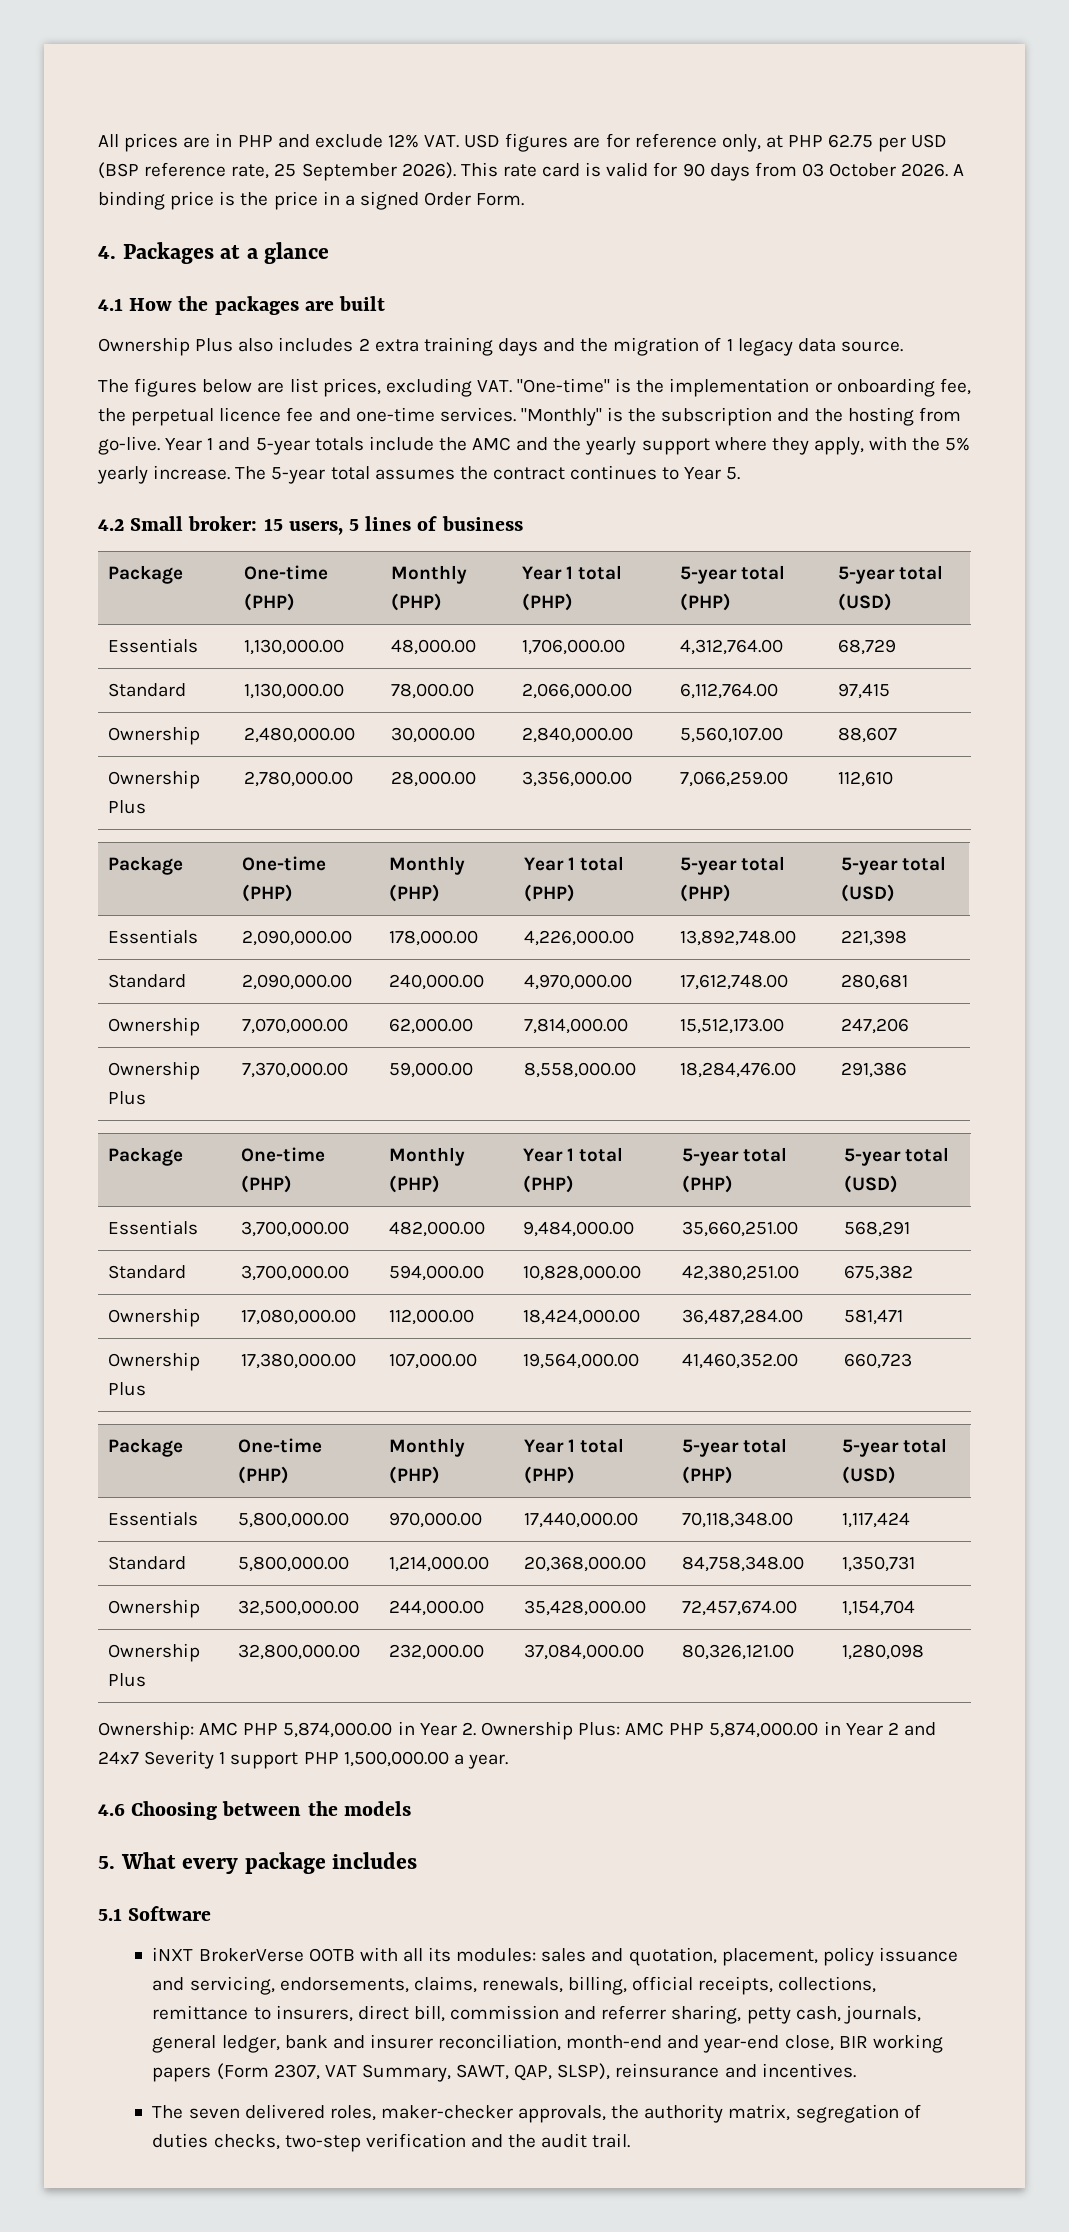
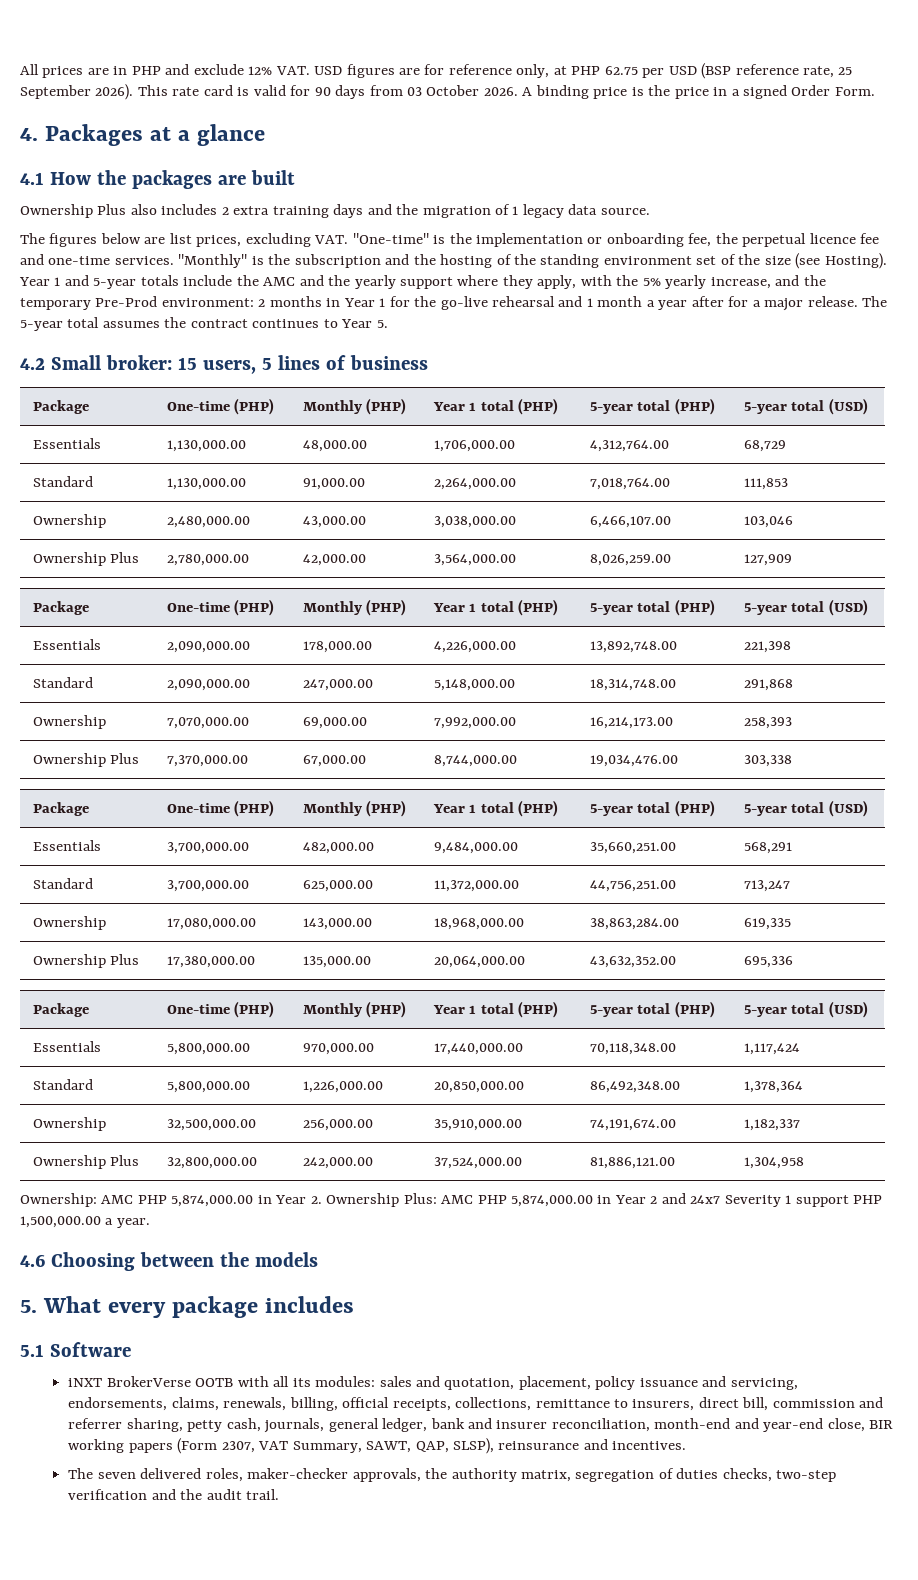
[918,407,961,422] [98,436,160,455] from go-live. -> [496,253,887,269] of the standing environment set of the size (see Hosting).
[153,465,231,480] increase. -> [710,275,826,289] [20,296,858,311] increase, and the temporary Pre-Prod environment: 2 months in Year 1 for the go-live rehearsal and 1 month a year after for a major release.
[390,683,474,699] [521,683,632,699] [679,683,778,699] [837,683,890,699] [107,726,200,745] [243,727,355,743] [390,727,475,743] [521,727,633,743] [679,727,783,743] [837,727,897,743] 78,000.00 | 2,066,000.00 | 6,112,764.00 | 97,415 // Ownership | 2,480,000.00 | 30,000.00 | 2,840,000.00 | 5,560,107.00 | 88,607 -> [302,478,365,490] [433,478,516,490] [589,478,670,490] [743,478,788,490] [32,514,106,528] [166,516,250,528] [302,516,366,528] [433,516,516,528] [589,516,671,528] [743,516,793,528] 91,000.00 | 2,264,000.00 | 7,018,764.00 | 111,853 // Ownership | 2,480,000.00 | 43,000.00 | 3,038,000.00 | 6,466,107.00 | 103,046
[390,771,476,787] [521,771,632,787] [679,771,788,787] [837,771,893,787] 28,000.00 | 3,356,000.00 | 7,066,259.00 | 112,610 -> [302,554,366,566] [433,554,516,566] [589,554,671,566] [743,554,792,566] 42,000.00 | 3,564,000.00 | 8,026,259.00 | 127,909
[388,974,484,990] [523,974,632,990] [679,974,788,990] [840,974,908,990] [107,1017,200,1036] [241,1018,348,1034] [388,1018,473,1034] [523,1018,628,1034] [679,1018,784,1034] [840,1018,909,1034] 240,000.00 | 4,970,000.00 | 17,612,748.00 | 280,681 // Ownership | 7,070,000.00 | 62,000.00 | 7,814,000.00 | 15,512,173.00 | 247,206 -> [302,679,373,691] [433,679,515,691] [589,679,676,691] [743,679,793,691] [32,715,106,729] [166,717,249,729] [302,717,367,729] [433,717,516,729] [589,717,673,729] [743,717,792,729] 247,000.00 | 5,148,000.00 | 18,314,748.00 | 291,868 // Ownership | 7,070,000.00 | 69,000.00 | 7,992,000.00 | 16,214,173.00 | 258,393
[388,1062,473,1078] [523,1062,636,1078] [679,1062,796,1078] [840,1062,907,1078] 59,000.00 | 8,558,000.00 | 18,284,476.00 | 291,386 -> [302,755,366,767] [433,755,517,767] [589,755,678,767] [743,755,792,767] 67,000.00 | 8,744,000.00 | 19,034,476.00 | 303,338
[388,1265,484,1281] [522,1265,641,1281] [681,1265,799,1281] [843,1265,913,1281] [107,1308,200,1327] [240,1309,356,1325] [388,1309,474,1325] [522,1309,640,1325] [681,1309,803,1325] [843,1309,903,1325] 594,000.00 | 10,828,000.00 | 42,380,251.00 | 675,382 // Ownership | 17,080,000.00 | 112,000.00 | 18,424,000.00 | 36,487,284.00 | 581,471 -> [302,880,373,892] [433,880,519,892] [589,880,676,892] [743,880,790,892] [32,916,106,930] [166,918,256,930] [302,918,372,930] [433,918,524,930] [589,918,679,930] [743,918,791,930] 625,000.00 | 11,372,000.00 | 44,756,251.00 | 713,247 // Ownership | 17,080,000.00 | 143,000.00 | 18,968,000.00 | 38,863,284.00 | 619,335
[388,1353,477,1369] [522,1353,639,1369] [681,1353,798,1369] [843,1353,912,1369] 107,000.00 | 19,564,000.00 | 41,460,352.00 | 660,723 -> [302,956,371,968] [433,956,525,968] [589,956,676,968] [743,956,793,968] 135,000.00 | 20,064,000.00 | 43,632,352.00 | 695,336
[388,1556,489,1572] [523,1556,646,1572] [681,1556,804,1572] [841,1556,915,1572] [107,1599,200,1618] [237,1600,359,1616] [388,1600,484,1616] [523,1600,646,1616] [681,1600,797,1616] [841,1600,915,1616] 1,214,000.00 | 20,368,000.00 | 84,758,348.00 | 1,350,731 // Ownership | 32,500,000.00 | 244,000.00 | 35,428,000.00 | 72,457,674.00 | 1,154,704 -> [302,1081,383,1093] [433,1081,524,1093] [589,1081,680,1093] [743,1081,803,1093] [32,1117,106,1131] [166,1119,256,1131] [302,1119,373,1131] [433,1119,522,1131] [589,1119,676,1131] [743,1119,800,1131] 1,226,000.00 | 20,850,000.00 | 86,492,348.00 | 1,378,364 // Ownership | 32,500,000.00 | 256,000.00 | 35,910,000.00 | 74,191,674.00 | 1,182,337
[388,1644,484,1660] [523,1644,644,1660] [681,1644,794,1660] [841,1644,924,1660] 232,000.00 | 37,084,000.00 | 80,326,121.00 | 1,280,098 -> [302,1157,373,1169] [433,1157,522,1169] [589,1157,675,1169] [743,1157,804,1169] 242,000.00 | 37,524,000.00 | 81,886,121.00 | 1,304,958

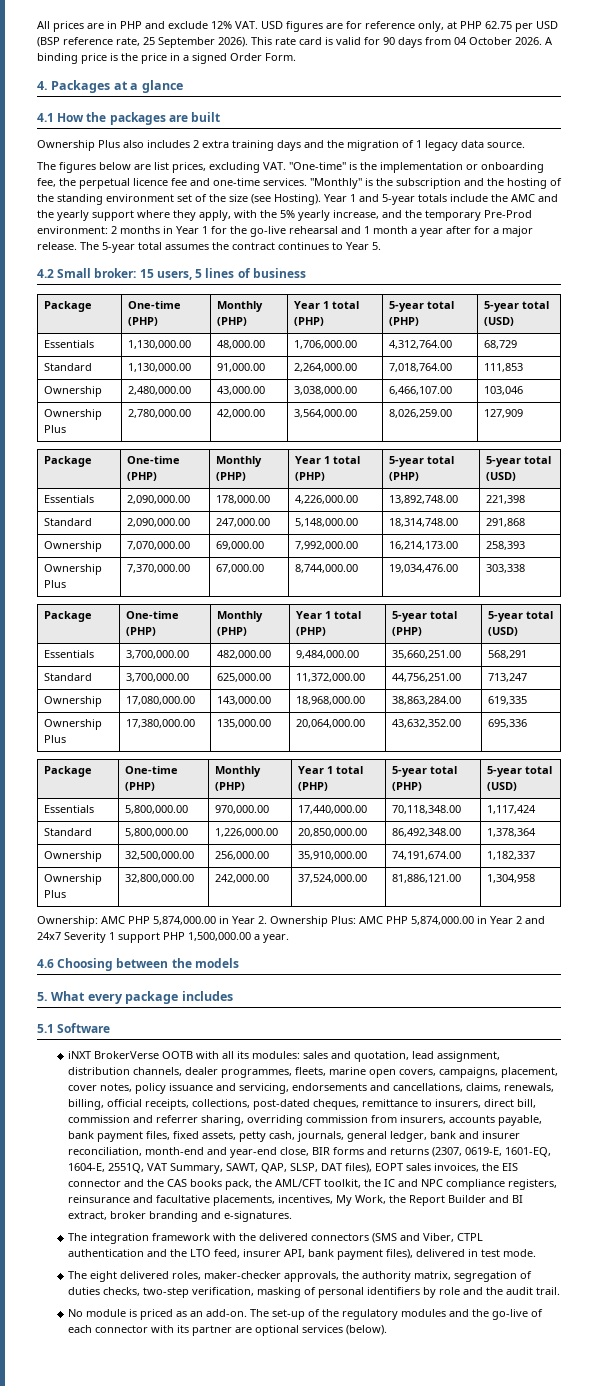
[407,87,423,96] 03 -> [454,37,467,45] 04
[518,1376,591,1390] placement, -> [411,1051,500,1062] [67,1067,558,1078] [67,1083,132,1092] lead assignment, distribution channels, dealer programmes, fleets, marine open covers, campaigns, placement, cover notes,
[68,1397,168,1411] endorsements, -> [291,1083,463,1092] endorsements and cancellations,
(532, 1404) none -> [252,1099,359,1110] post-dated cheques,
(183, 1425) none -> [246,1115,542,1126] [67,1131,236,1142] overriding commission from insurers, accounts payable, bank payment files, fixed assets,
[68,1438,687,1454] [68,1468,136,1479] working papers (Form 2307, VAT Summary, SAWT, QAP, SLSP), reinsurance and incentives. // The seven -> [332,1147,551,1157] [67,1163,518,1174] [67,1179,557,1190] [67,1195,523,1206] [67,1211,292,1222] [67,1233,483,1244] [67,1249,536,1260] [67,1271,117,1282] forms and returns (2307, 0619-E, 1601-EQ, 1604-E, 2551Q, VAT Summary, SAWT, QAP, SLSP, DAT files), EOPT sales invoices, the EIS connector and the CAS books pack, the AML/CFT toolkit, the IC and NPC compliance registers, reinsurance and facultative placements, incentives, My Work, the Report Builder and BI extract, broker branding and e-signatures. // The integration framework with the delivered connectors (SMS and Viber, CTPL authentication and the LTO feed, insurer API, bank payment files), delivered in test mode. // The eight
[68,1489,280,1500] verification and the audit trail. -> [191,1287,560,1298] [67,1309,543,1320] [67,1325,387,1336] verification, masking of personal identifiers by role and the audit trail. // No module is priced as an add-on. The set-up of the regulatory modules and the go-live of each connector with its partner are optional services (below).

